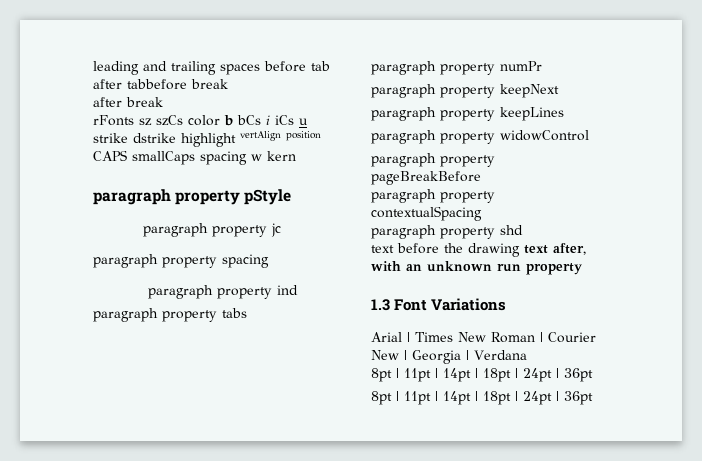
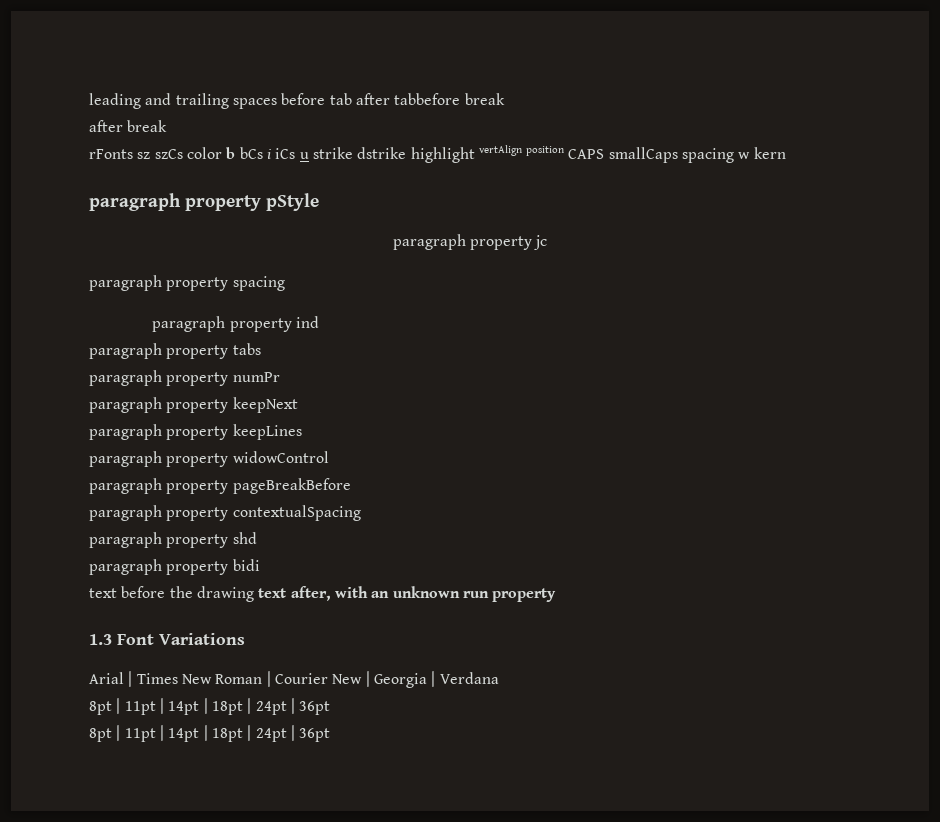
(523, 230) none -> [89,559,260,575] // paragraph property bidi

